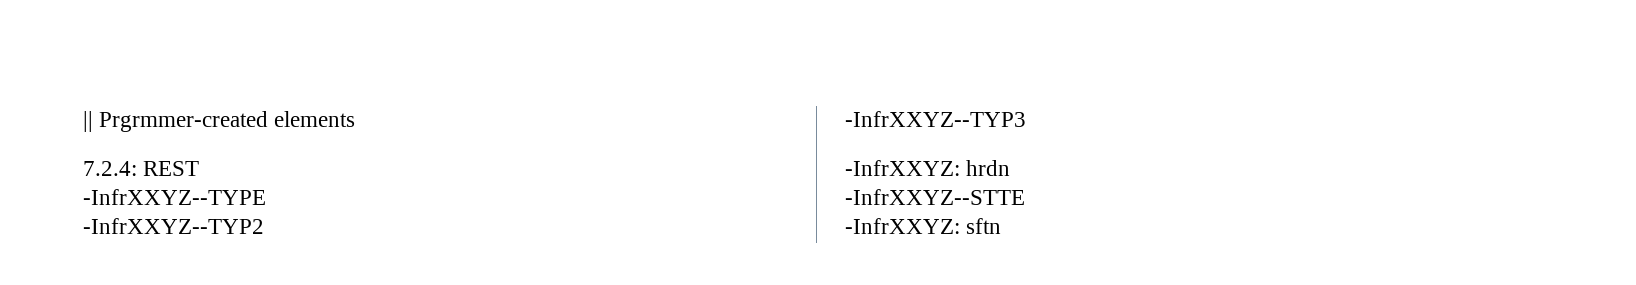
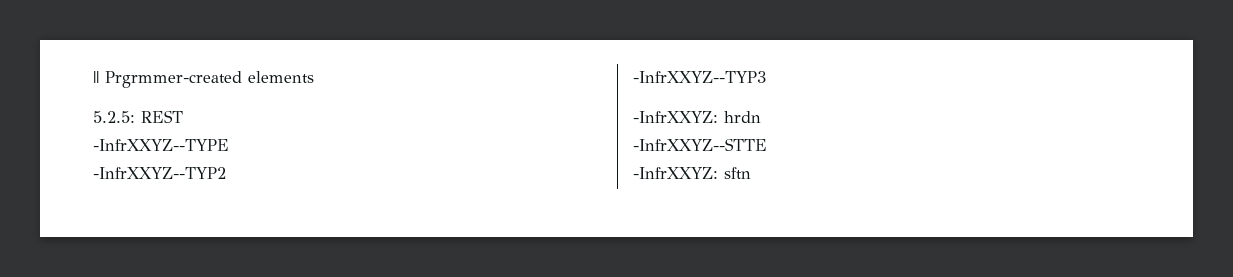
[83,161,137,176] 7.2.4: -> [93,111,135,123] 5.2.5:

